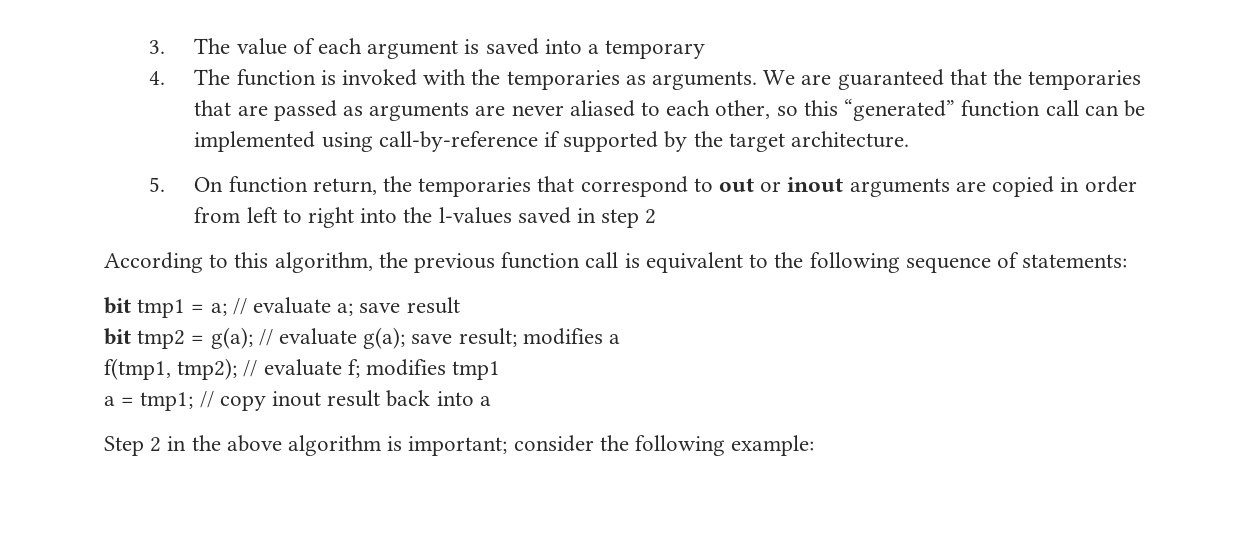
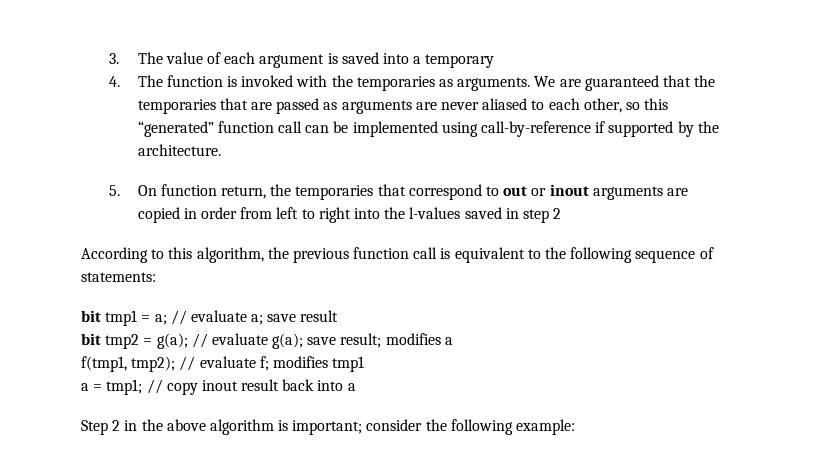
[728,133,785,152] target -> (719, 127) none

